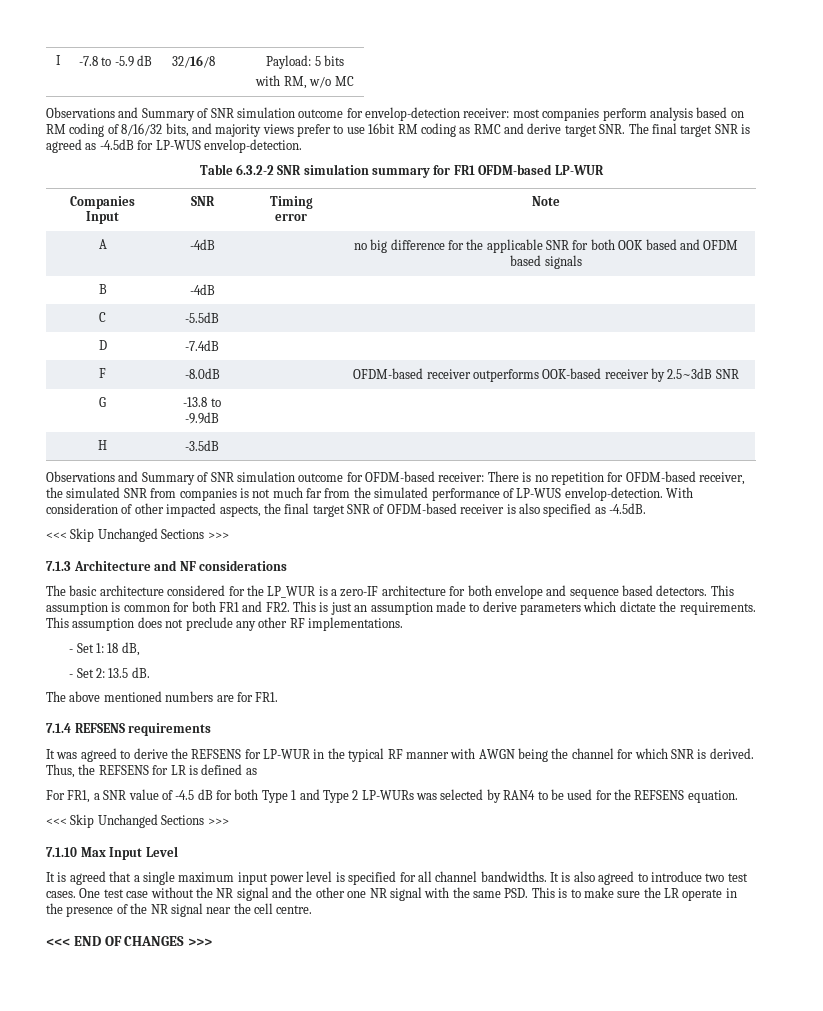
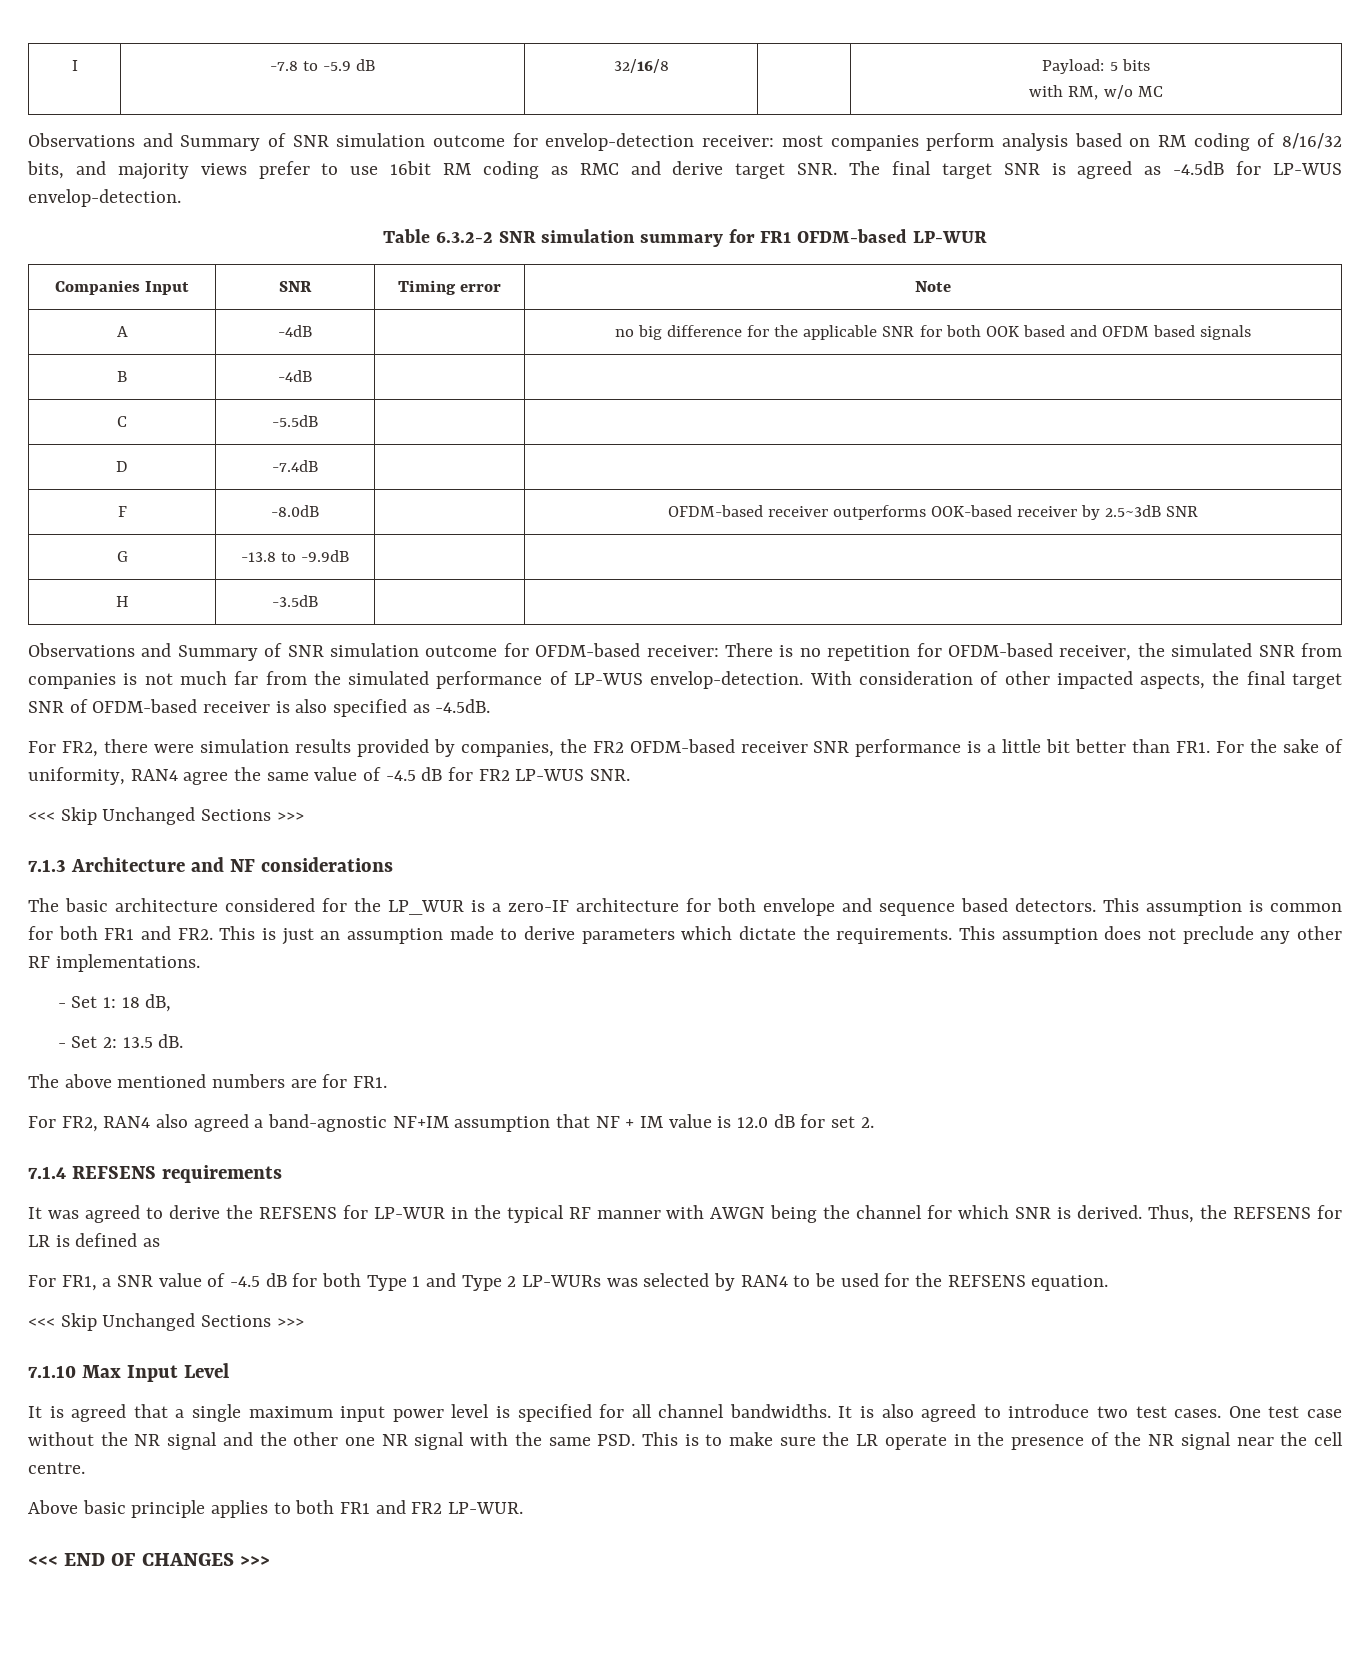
(646, 508) none -> [28,739,1344,757] [28,767,631,785] // For FR2, there were simulation results provided by companies, the FR2 OFDM-based receiver SNR performance is a little bit better than FR1. For the sake of uniformity, RAN4 agree the same value of -4.5 dB for FR2 LP-WUS SNR.
(279, 697) none -> [28,1114,874,1132] // For FR2, RAN4 also agreed a band-agnostic NF+IM assumption that NF + IM value is 12.0 dB for set 2.
(313, 909) none -> [28,1500,524,1518] // Above basic principle applies to both FR1 and FR2 LP-WUR.

